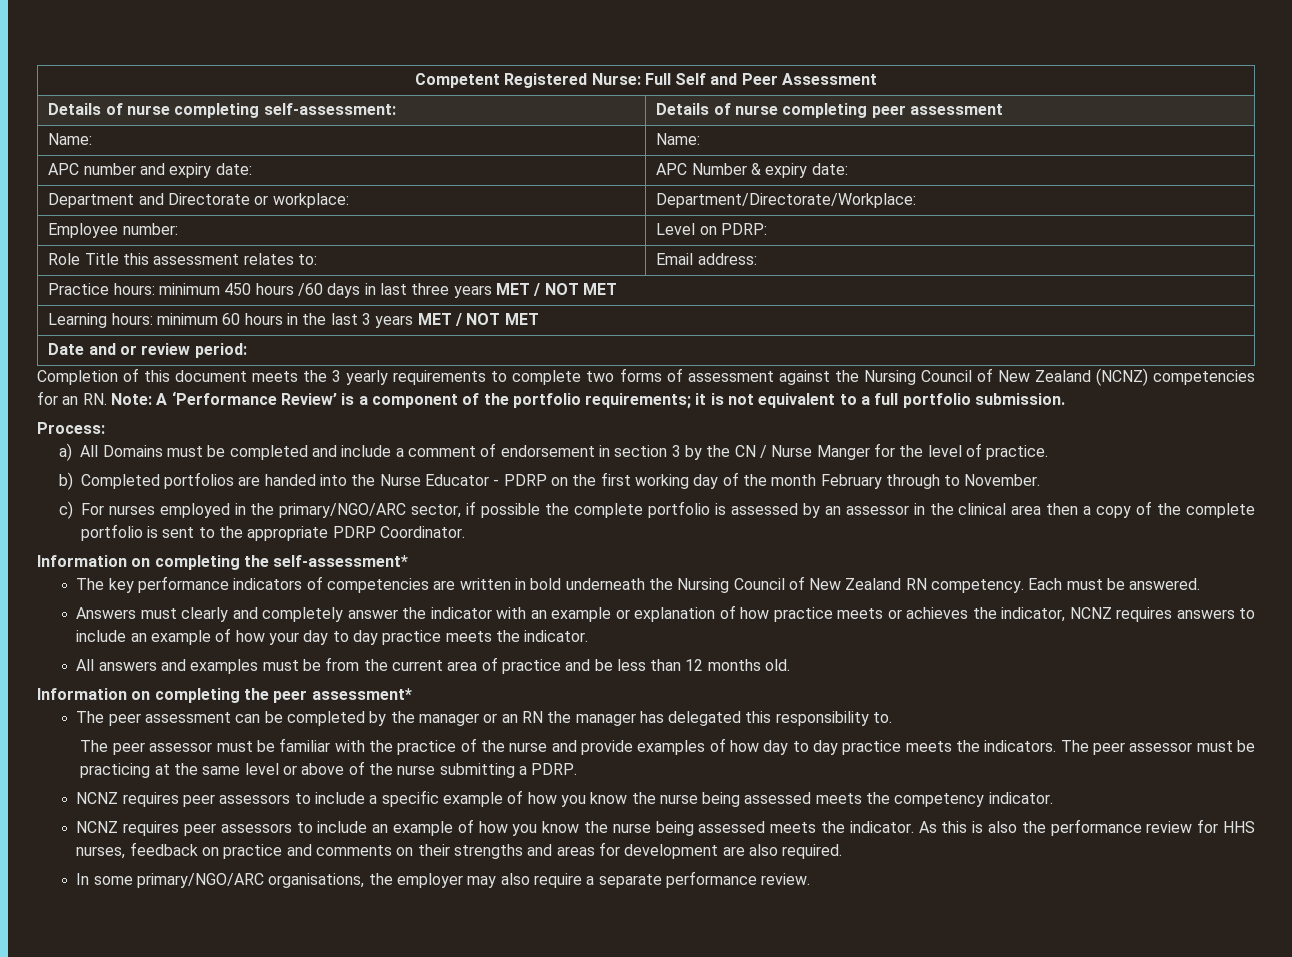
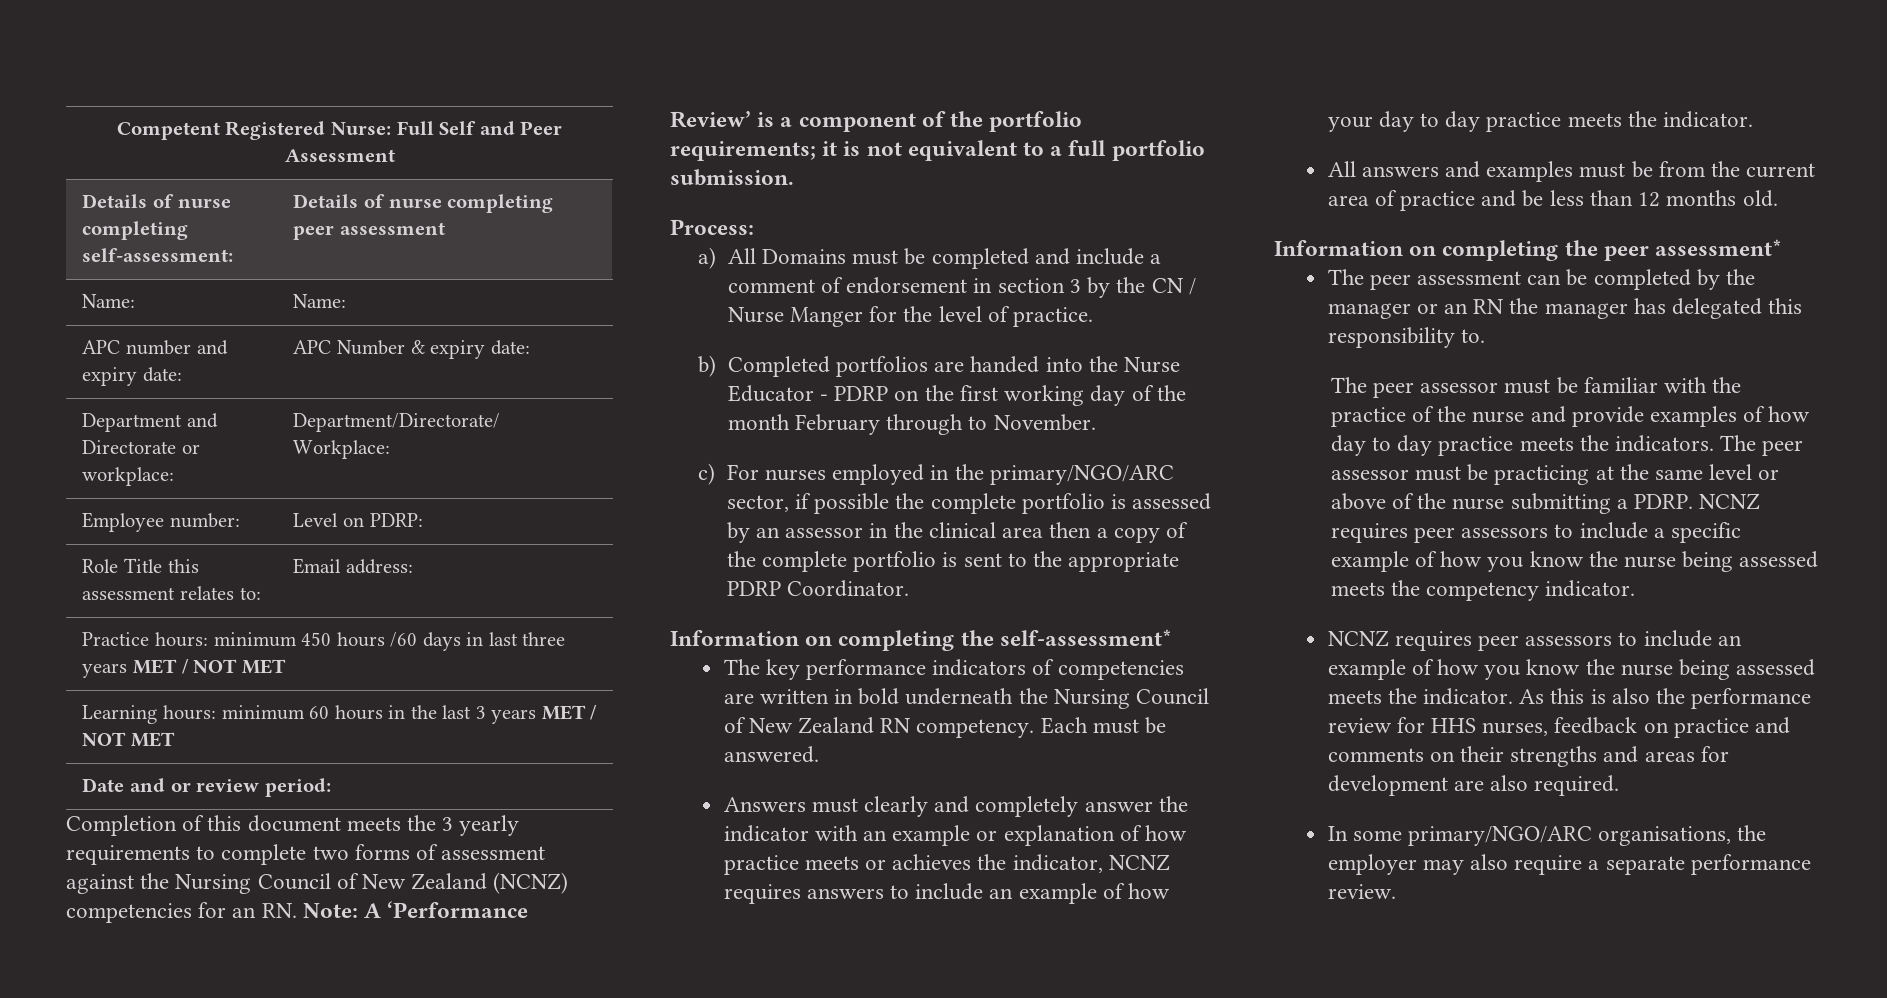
(578, 769) // -> (1693, 501) none

